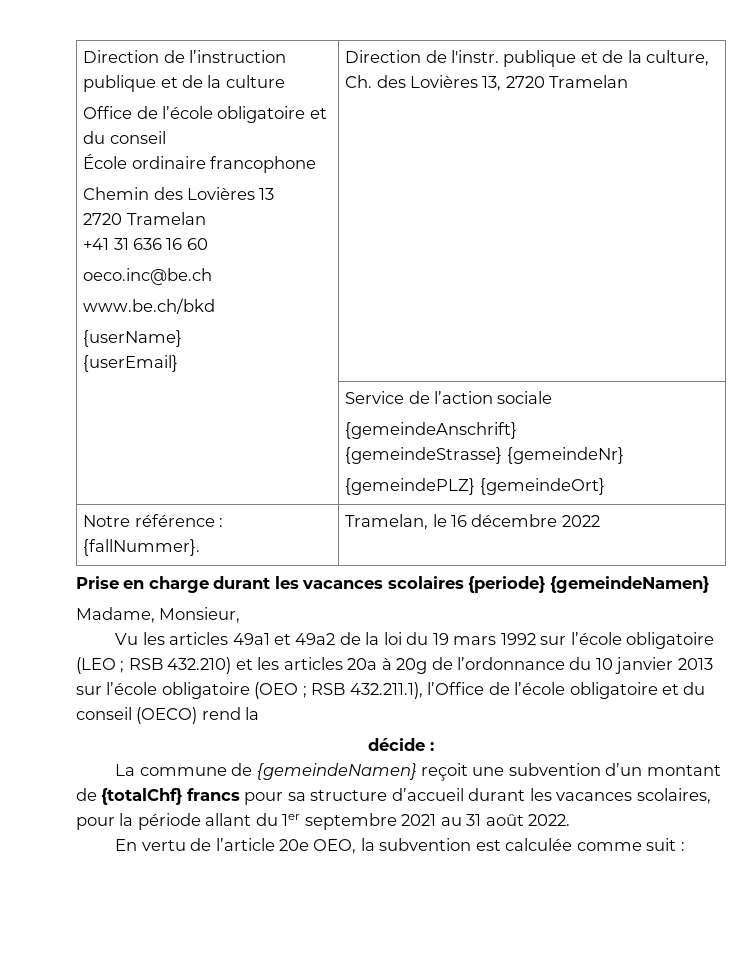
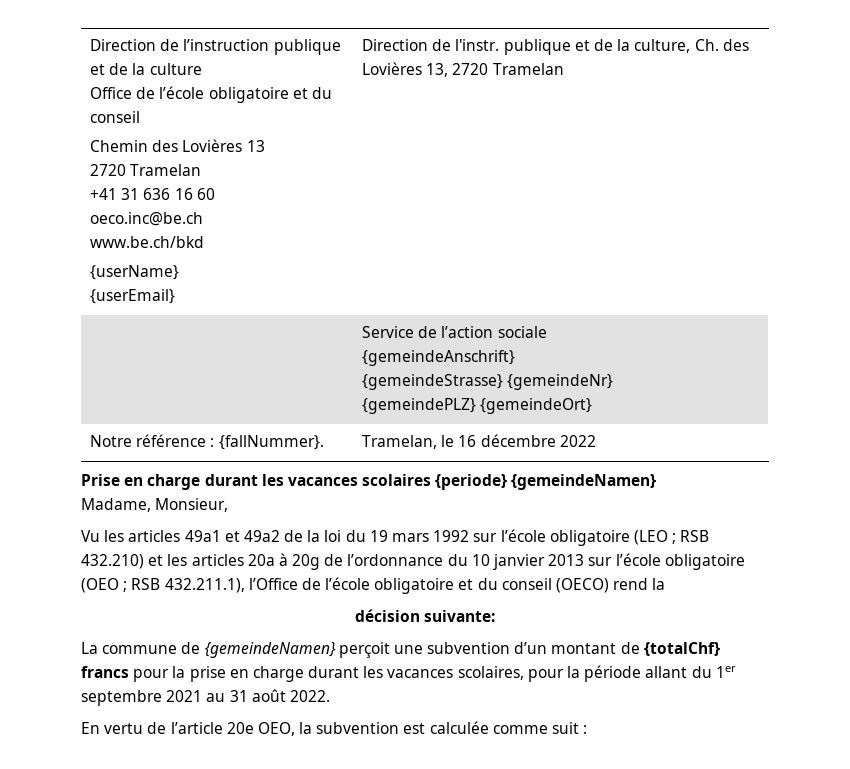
[83,154,316,173] // École ordinaire francophone -> (141, 117) none
[368,738,434,751] décide : -> [354,609,496,622] décision suivante:
[420,763,468,781] reçoit -> [338,642,390,658] perçoit
[287,788,464,801] sa structure d’accueil -> [172,666,304,682] la prise en charge

